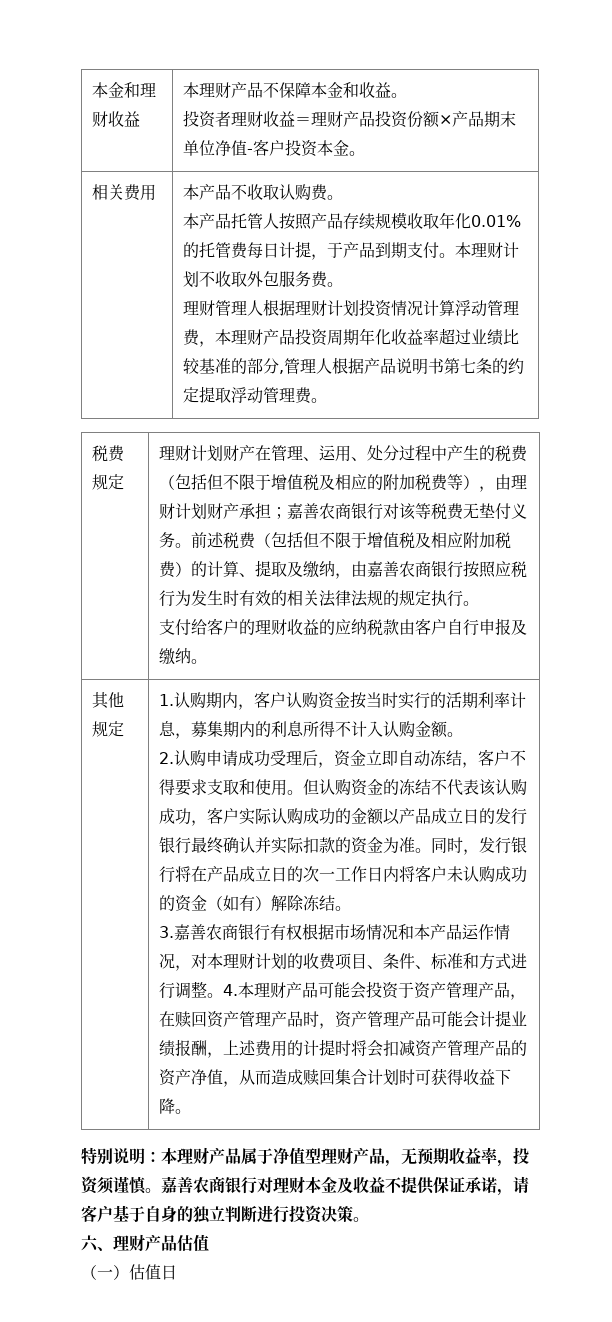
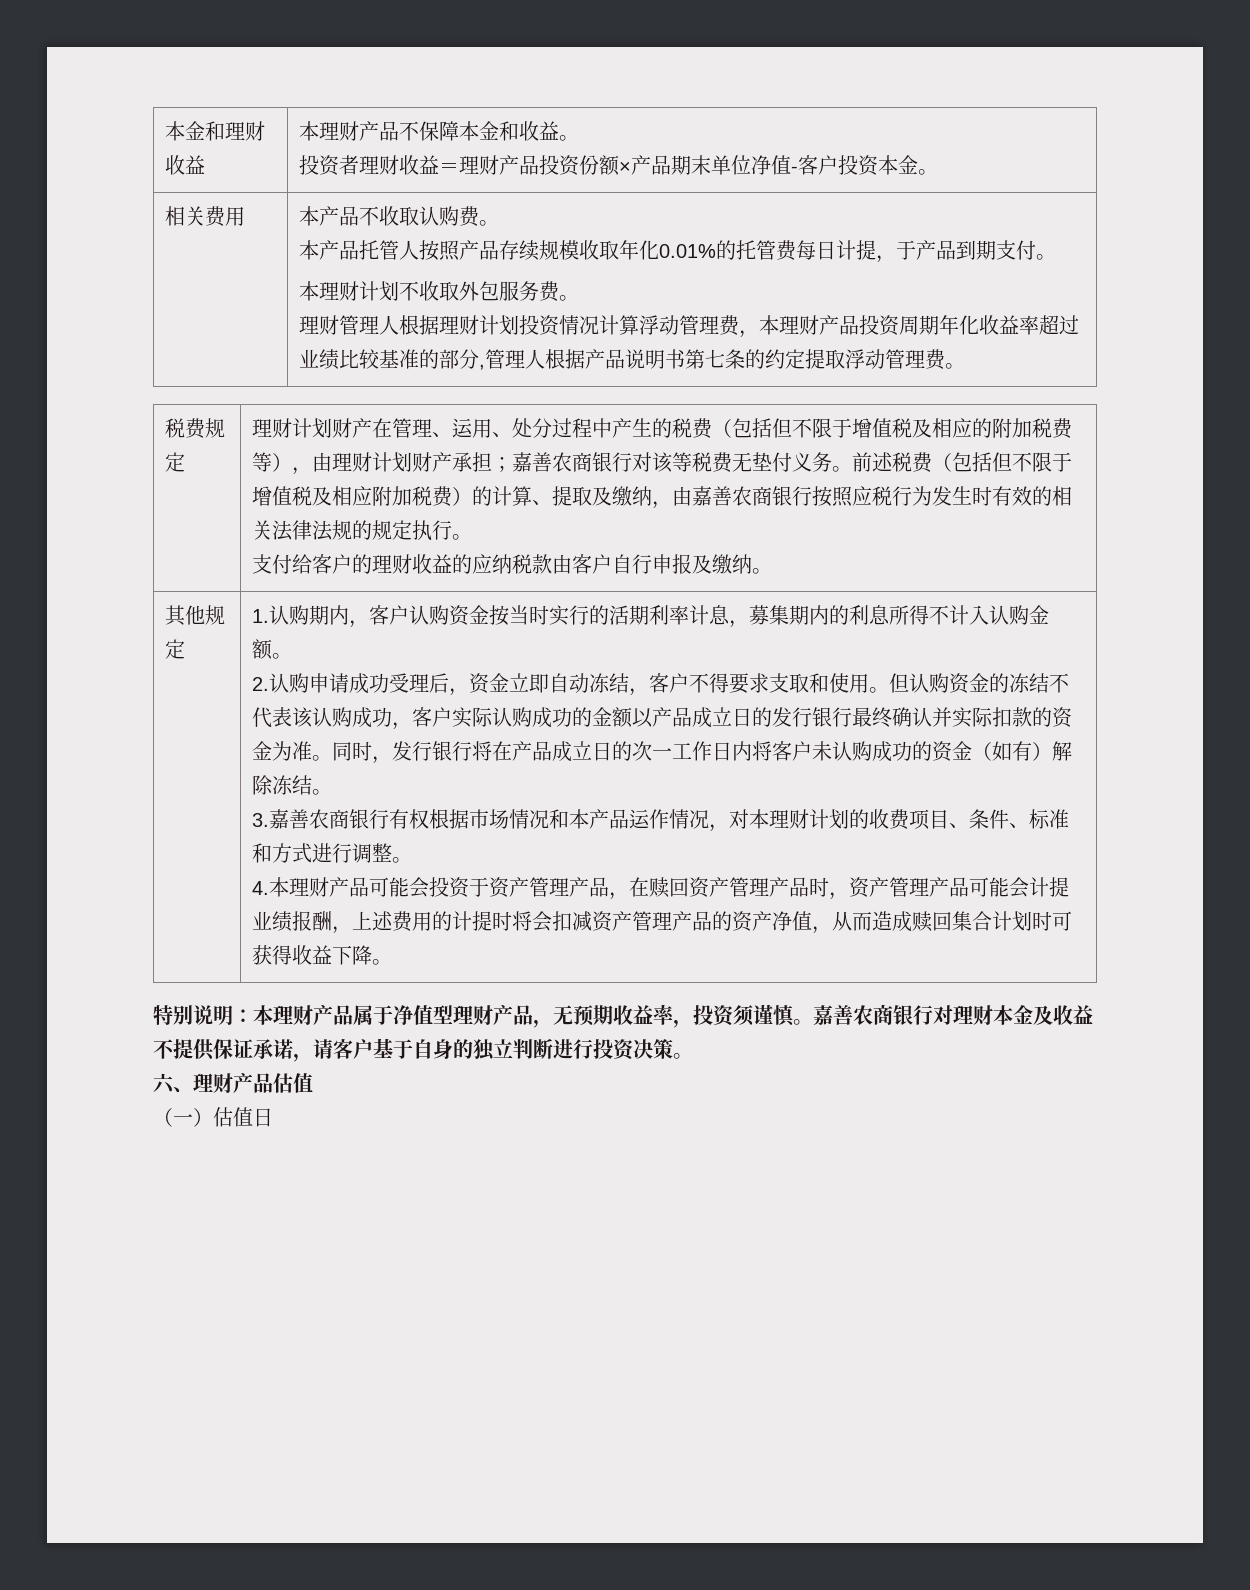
(455, 255) none -> (1057, 257) //
(223, 995) none -> (413, 860) //

